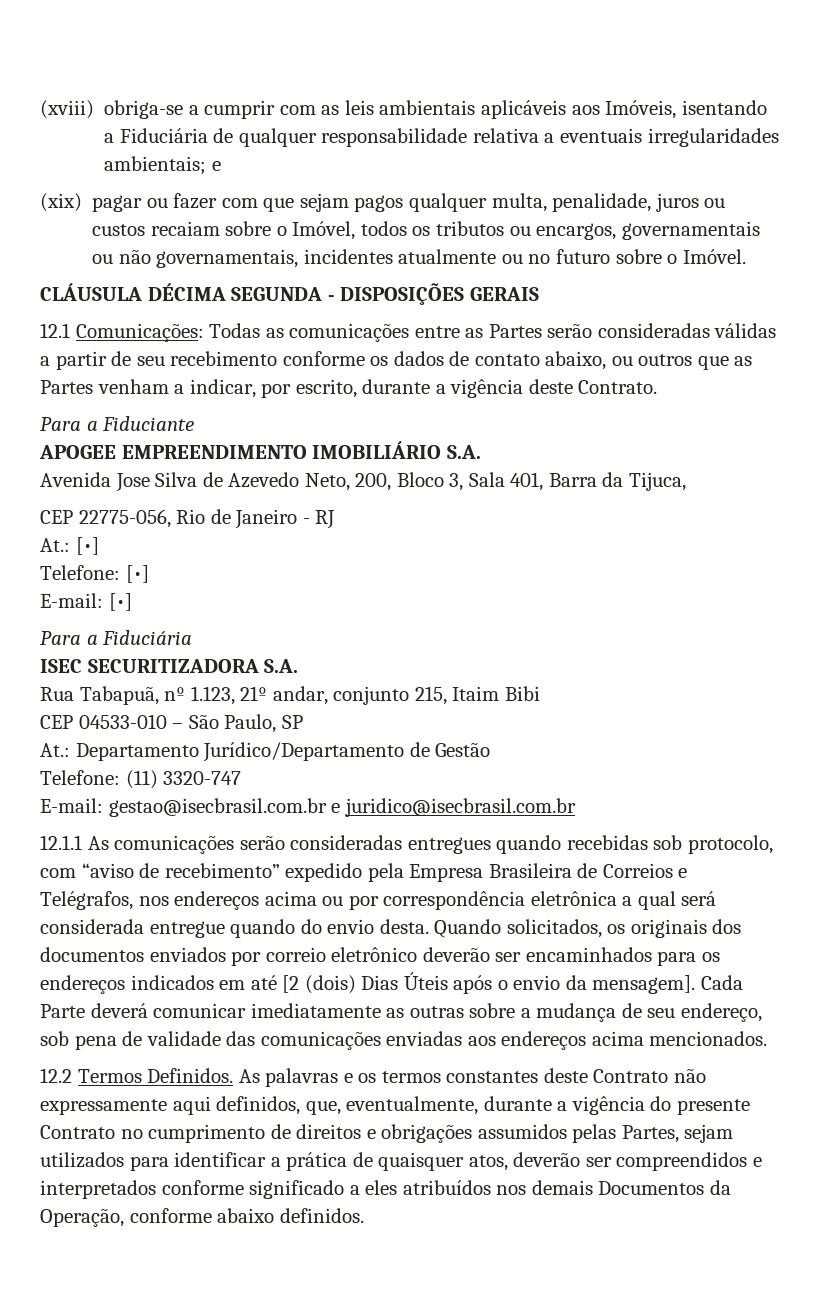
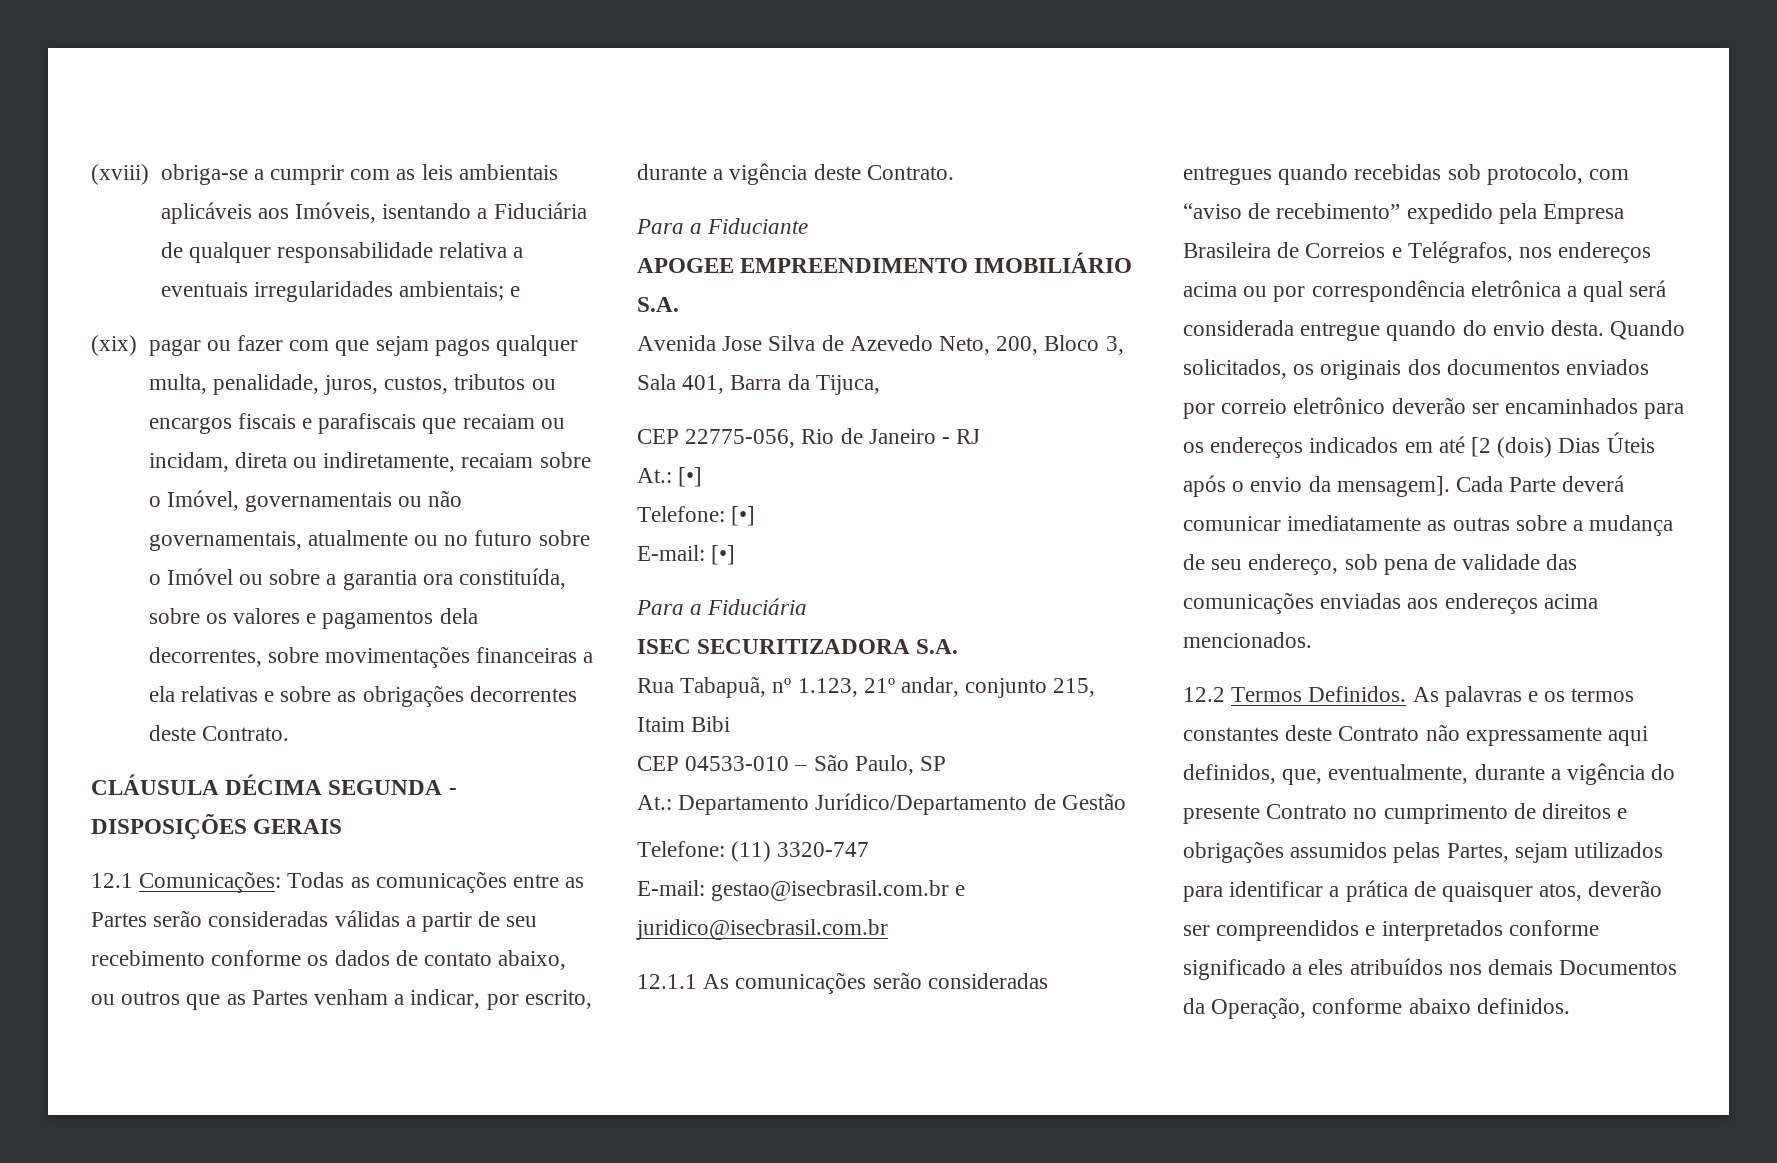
[655,193,726,212] [92,221,617,240] juros ou custos recaiam sobre o Imóvel, todos os tributos ou encargos, -> [323,374,556,395] [148,413,565,434] [148,452,591,472] [148,490,239,511] juros, custos, tributos ou encargos fiscais e parafiscais que recaiam ou incidam, direta ou indiretamente, recaiam sobre o Imóvel,
[303,249,393,264] incidentes -> (302, 541) none
[682,249,746,264] Imóvel. -> [166,568,566,590] [148,608,478,629] [148,646,594,668] [148,685,577,707] [148,725,289,741] Imóvel ou sobre a garantia ora constituída, sobre os valores e pagamentos dela decorrentes, sobre movimentações financeiras a ela relativas e sobre as obrigações decorrentes deste Contrato.

